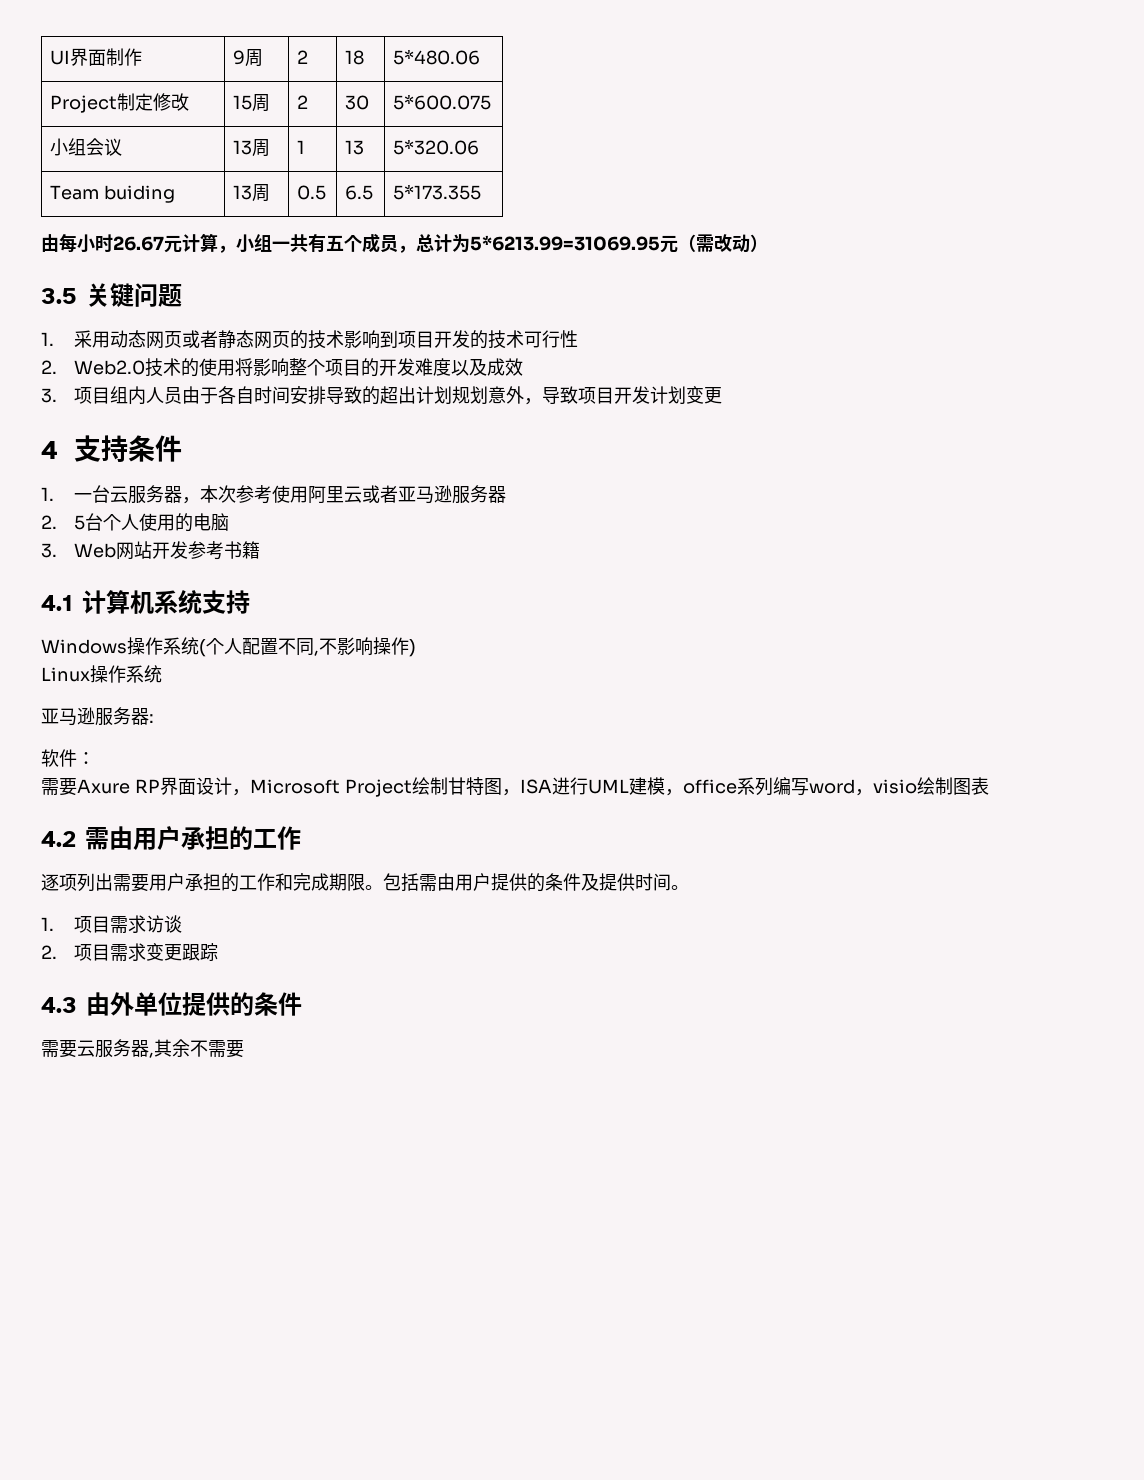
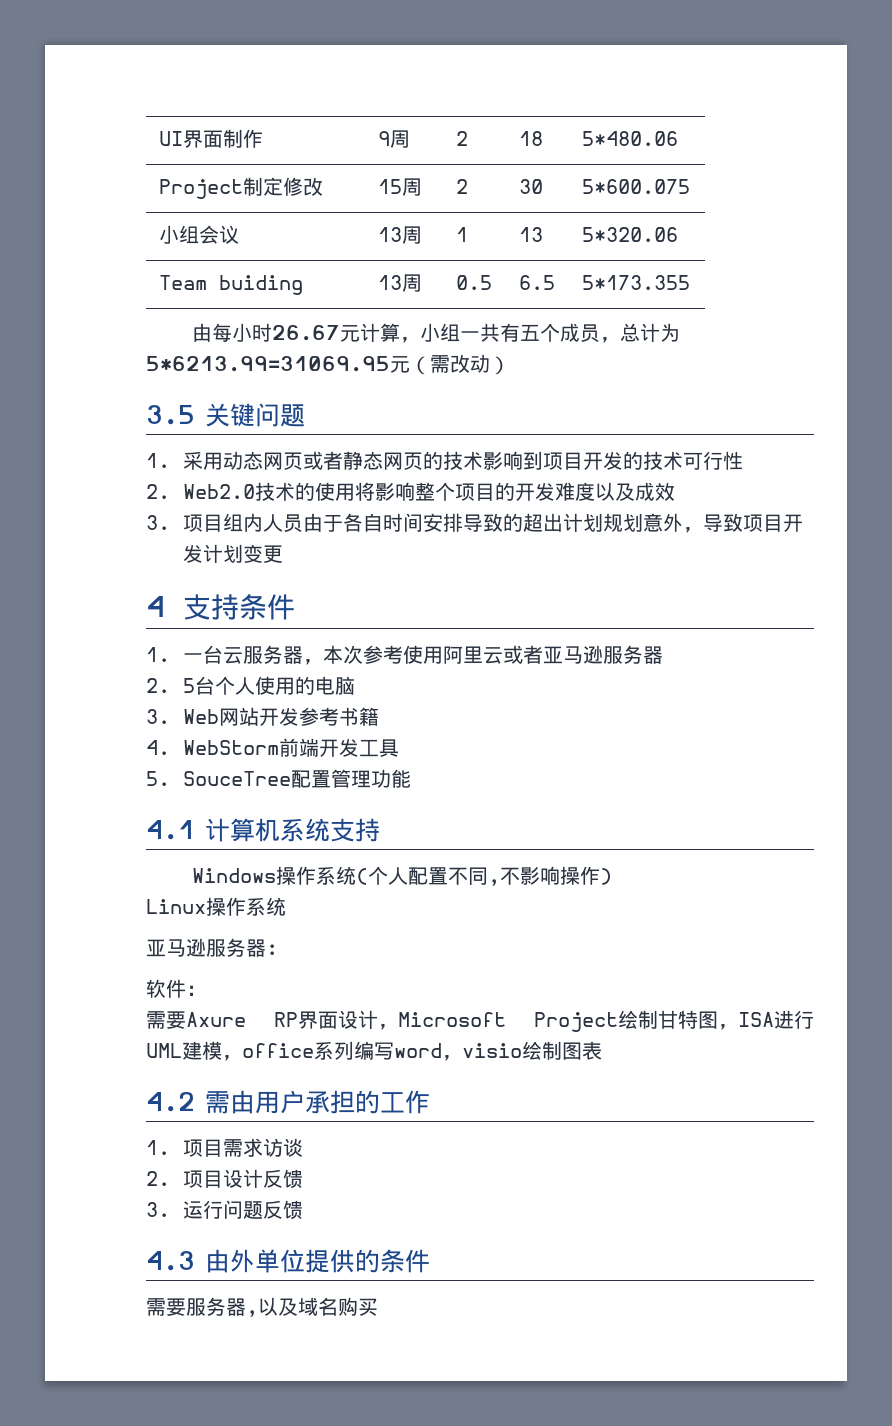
(261, 550) none -> [146,738,400,757] [146,769,412,788] // 4. WebStorm前端开发工具 // 5. SouceTree配置管理功能
[41,873,689,892] // 逐项列出需要用户承担的工作和完成期限。包括需由用户提供的条件及提供时间。 -> (430, 1102) none
[110,943,219,961] 需求变更跟踪 -> [223,1169,304,1189] [146,1200,304,1220] 设计反馈 // 3.运行问题反馈
[77,1039,244,1058] 云服务器,其余不需要 -> [186,1297,378,1317] 服务器,以及域名购买

